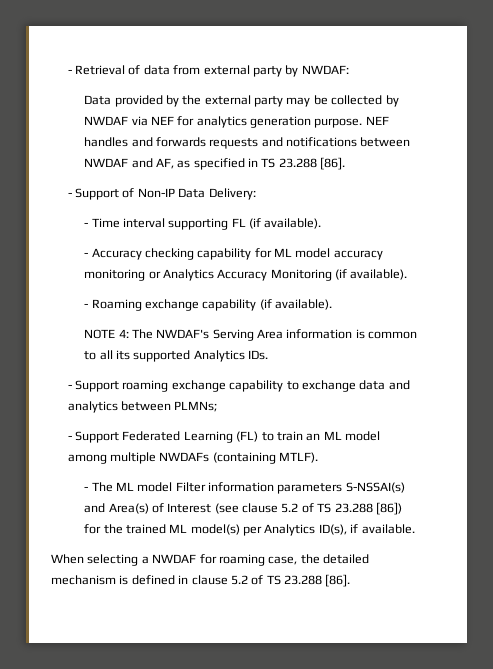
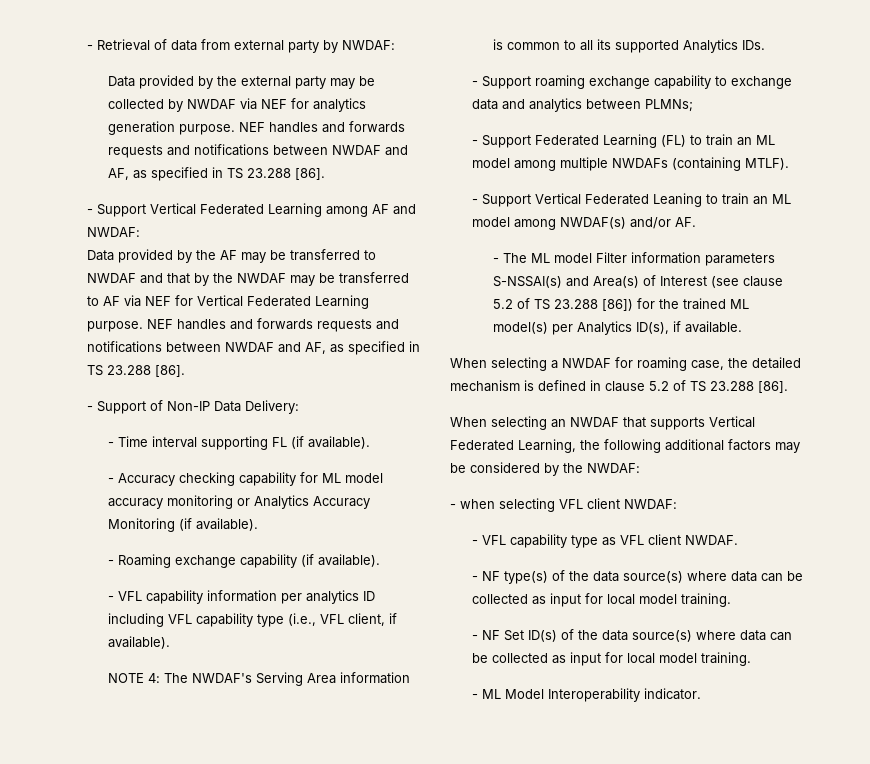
(346, 163) none -> [86,203,416,217] [86,227,140,237] [86,249,376,263] [86,272,409,286] [86,295,369,309] [86,318,399,332] [86,341,420,355] [86,365,185,377] // - Support Vertical Federated Learning among AF and NWDAF: // Data provided by the AF may be transferred to NWDAF and that by the NWDAF may be transferred to AF via NEF for Vertical Federated Learning purpose. NEF handles and forwards requests and notifications between NWDAF and AF, as specified in TS 23.288 [86].
(333, 304) none -> [108,590,376,604] [108,613,398,627] [108,636,171,649] // - VFL capability information per analytics ID including VFL capability type (i.e., VFL client, if available).
(319, 457) none -> [471,193,791,207] [471,217,696,230] // - Support Vertical Federated Leaning to train an ML model among NWDAF(s) and/or AF.
(351, 580) none -> [450,416,755,430] [450,439,800,453] [450,462,640,476] [450,498,677,512] [471,534,738,548] [471,570,803,584] [471,593,731,607] [471,629,792,642] [471,652,751,666] [471,688,701,702] // When selecting an NWDAF that supports Vertical Federated Learning, the following additional factors may be considered by the NWDAF: // - when selecting VFL client NWDAF: // - VFL capability type as VFL client NWDAF. // - NF type(s) of the data source(s) where data can be collected as input for local model training. // - NF Set ID(s) of the data source(s) where data can be collected as input for local model training. // - ML Model Interoperability indicator.

